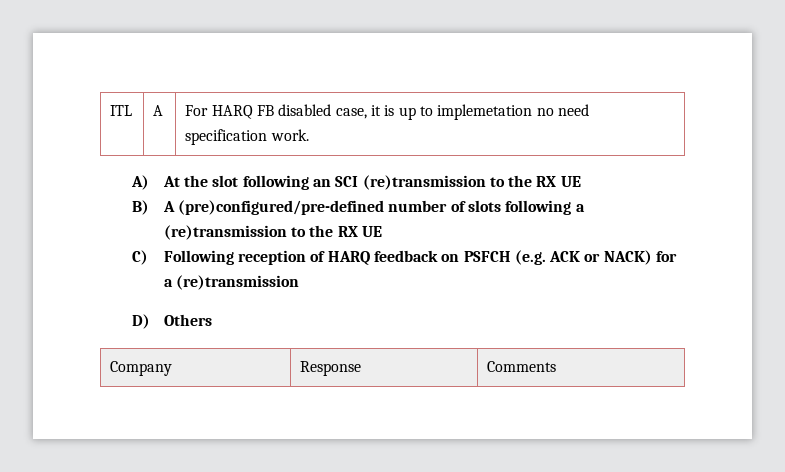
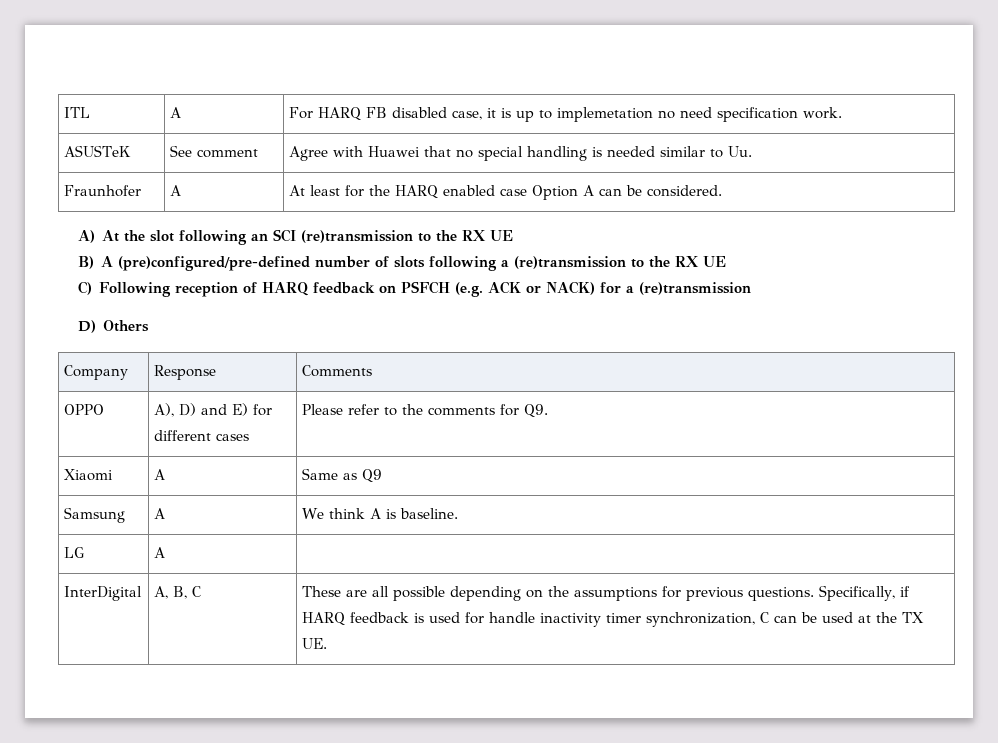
(309, 135) none -> [64,145,132,157] [170,145,259,158] [289,146,753,161] [64,185,142,197] [170,185,182,196] [289,185,723,200] // ASUSTeK | See comment | Agree with Huawei that no special handling is needed similar to Uu. // Fraunhofer | A | At least for the HARQ enabled case Option A can be considered.
(557, 366) none -> [64,404,105,415] [154,403,273,417] [154,430,250,441] [302,404,549,418] [64,469,114,481] [154,469,166,480] [302,468,383,483] [64,507,126,523] [154,508,166,519] [302,508,459,519] [64,547,85,558] [154,547,166,558] [64,586,143,601] [154,586,202,599] [302,585,911,601] [302,612,925,627] [302,638,328,649] // OPPO | A), D) and E) for different cases | Please refer to the comments for Q9. // Xiaomi | A | Same as Q9 // Samsung | A | We think A is baseline. // LG | A | // InterDigital | A, B, C | These are all possible depending on the assumptions for previous questions. Specifically, if HARQ feedback is used for handle inactivity timer synchronization, C can be used at the TX UE.

